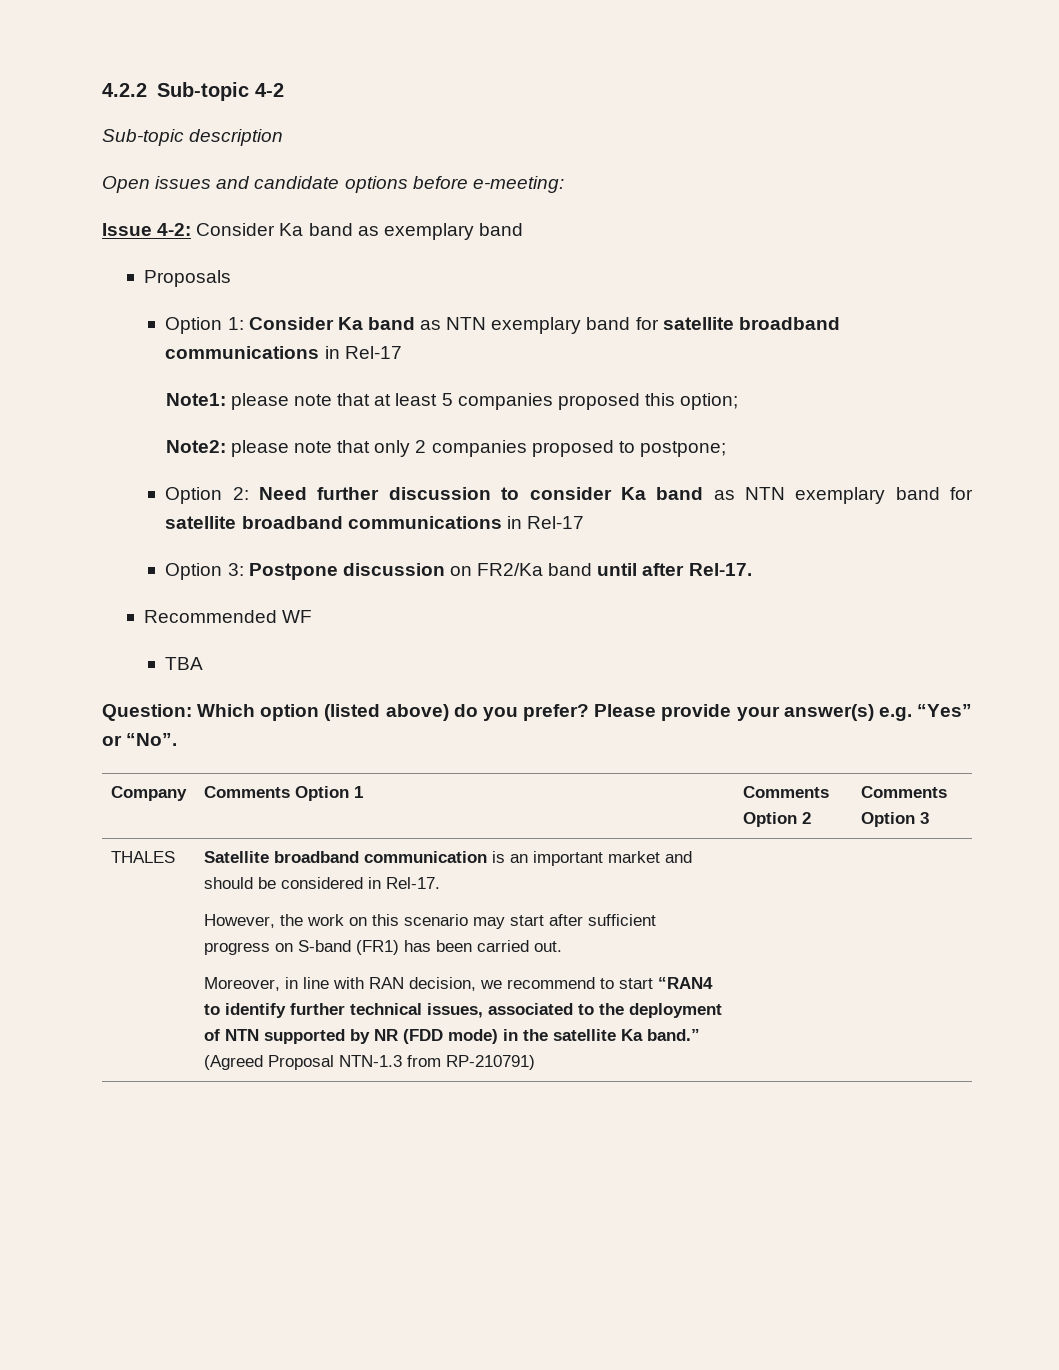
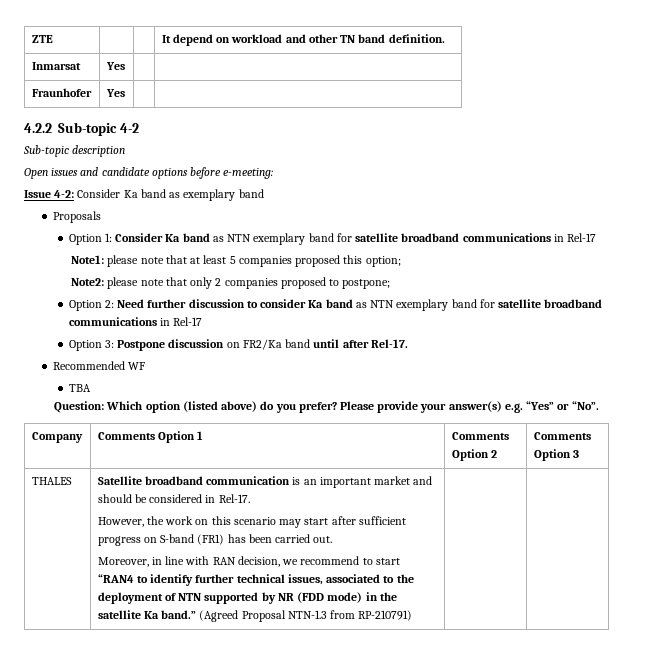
(102, 90) none -> [31,35,53,43] [161,34,445,46] [31,62,81,70] [105,62,125,70] [31,88,92,97] [105,89,125,97] ZTE | | | It depend on workload and other TN band definition. // Inmarsat | Yes | | // Fraunhofer | Yes | | //

